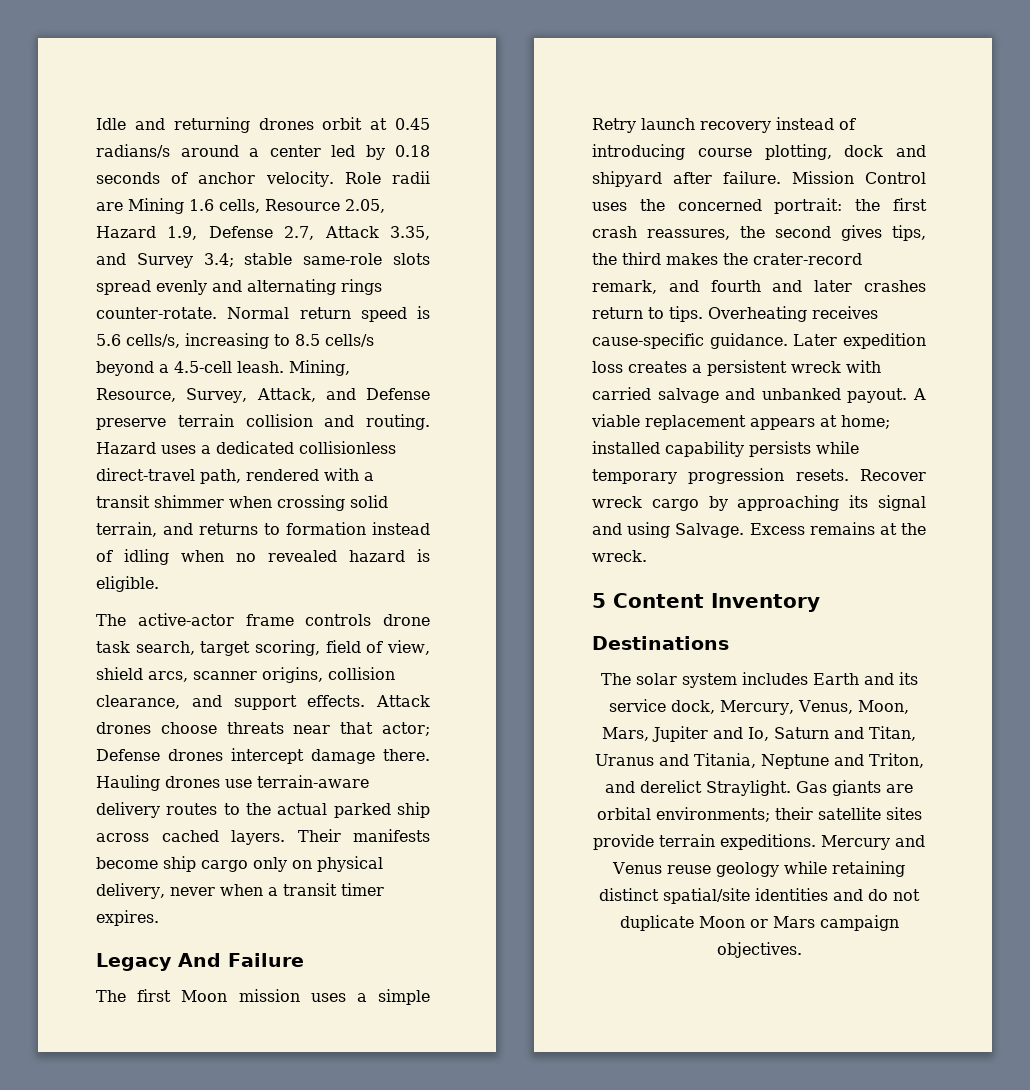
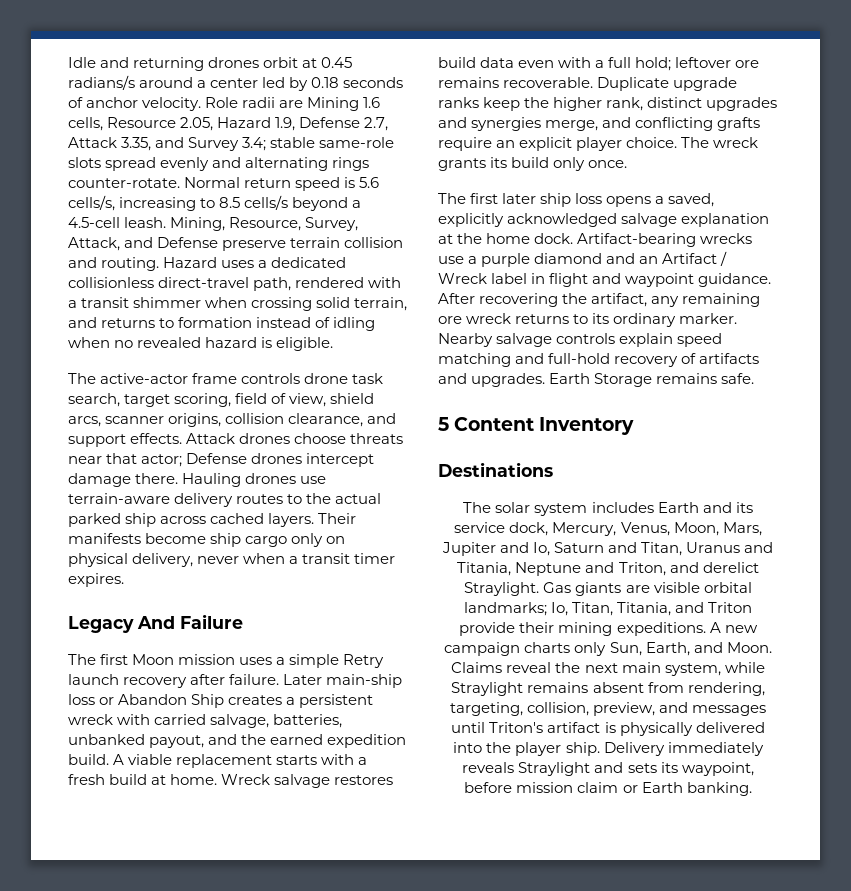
[776,117,856,130] [592,144,926,160] [592,171,926,187] [592,198,927,214] [592,225,926,241] [592,252,862,265] [592,280,926,294] [592,306,878,322] [592,333,926,349] [592,361,623,373] instead of introducing course plotting, dock and shipyard after failure. Mission Control uses the concerned portrait: the first crash reassures, the second gives tips, the third makes the crater-record remark, and fourth and later crashes return to tips. Overheating receives cause-specific guidance. Later expedition loss -> [190,674,403,688] [68,694,225,708] after failure. Later main-ship loss or Abandon Ship
[657,388,926,403] [591,414,890,430] [592,441,859,457] [592,468,926,484] [592,495,926,511] [592,522,926,538] [592,550,647,562] salvage and unbanked payout. A viable replacement appears at home; installed capability persists while temporary progression resets. Recover wreck cargo by approaching its signal and using Salvage. Excess remains at the wreck. -> [210,714,343,728] [68,734,407,748] [68,754,368,768] [68,774,394,788] [438,57,760,71] [438,77,738,91] [438,97,778,111] [438,117,761,131] [438,137,759,151] [438,157,628,171] [438,193,715,207] [438,213,770,227] [438,233,753,247] [438,251,728,267] [438,273,772,287] [438,293,761,307] [438,313,738,327] [438,333,723,347] [438,353,760,367] [438,373,755,387] salvage, batteries, unbanked payout, and the earned expedition build. A viable replacement starts with a fresh build at home. Wreck salvage restores build data even with a full hold; leftover ore remains recoverable. Duplicate upgrade ranks keep the higher rank, distinct upgrades and synergies merge, and conflicting grafts require an explicit player choice. The wreck grants its build only once. // The first later ship loss opens a saved, explicitly acknowledged salvage explanation at the home dock. Artifact-bearing wrecks use a purple diamond and an Artifact / Wreck label in flight and waypoint guidance. After recovering the artifact, any remaining ore wreck returns to its ordinary marker. Nearby salvage controls explain speed matching and full-hold recovery of artifacts and upgrades. Earth Storage remains safe.
[596,807,922,822] [593,834,925,850] [612,861,905,877] [599,888,920,904] [619,915,899,931] [716,942,802,958] orbital environments; their satellite sites provide terrain expeditions. Mercury and Venus reuse geology while retaining distinct spatial/site identities and do not duplicate Moon or Mars campaign objectives. -> [653,582,752,593] [463,602,753,616] [459,622,758,636] [444,642,772,656] [451,662,765,676] [451,682,765,696] [449,702,767,716] [451,722,765,736] [453,742,764,756] [462,762,754,776] [464,782,752,796] visible orbital landmarks; Io, Titan, Titania, and Triton provide their mining expeditions. A new campaign charts only Sun, Earth, and Moon. Claims reveal the next main system, while Straylight remains absent from rendering, targeting, collision, preview, and messages until Triton's artifact is physically delivered into the player ship. Delivery immediately reveals Straylight and sets its waypoint, before mission claim or Earth banking.

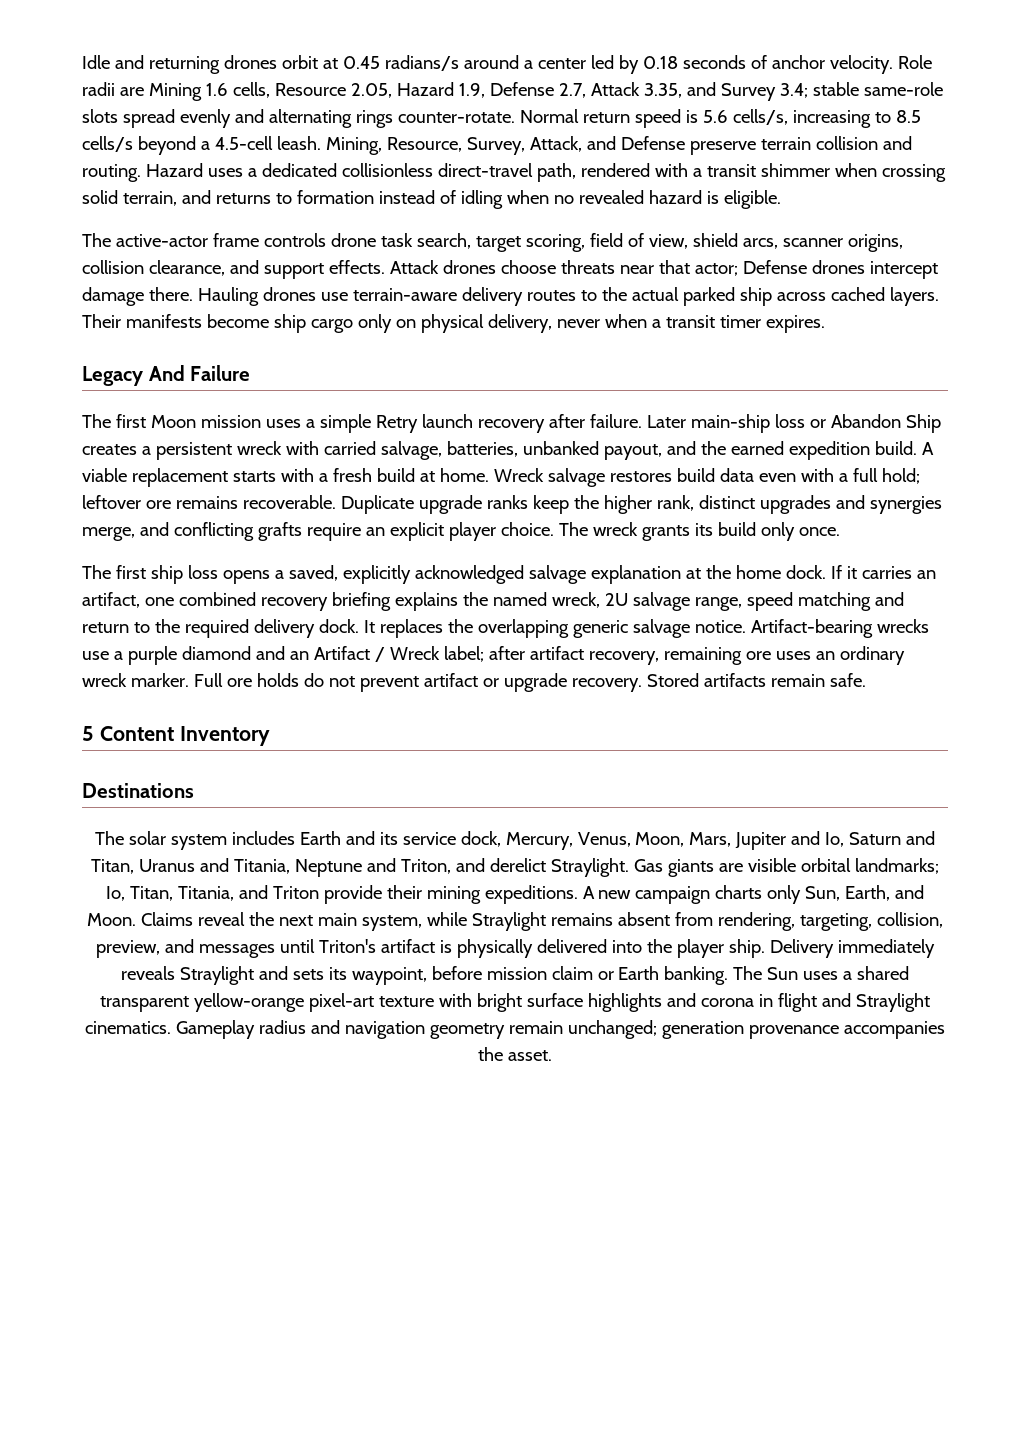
[502,193,537,204] later -> (146, 572) none
(574, 238) none -> [830,565,936,579] [82,592,904,611] [82,619,746,638] If it carries an artifact, one combined recovery briefing explains the named wreck, 2U salvage range, speed matching and return to the required delivery dock. It replaces the overlapping generic salvage notice.
[491,273,772,287] [438,293,761,307] [438,313,738,327] [438,333,723,347] [438,353,760,367] [438,373,718,387] label in flight and waypoint guidance. After recovering the artifact, any remaining ore wreck returns to its ordinary marker. Nearby salvage controls explain speed matching and full-hold recovery of artifacts and upgrades. Earth Storage remains -> [443,646,905,665] [82,673,825,692] label; after artifact recovery, remaining ore uses an ordinary wreck marker. Full ore holds do not prevent artifact or upgrade recovery. Stored artifacts remain
(752, 789) none -> [733,966,910,980] [100,993,930,1012] [85,1020,945,1039] [478,1047,552,1061] The Sun uses a shared transparent yellow-orange pixel-art texture with bright surface highlights and corona in flight and Straylight cinematics. Gameplay radius and navigation geometry remain unchanged; generation provenance accompanies the asset.

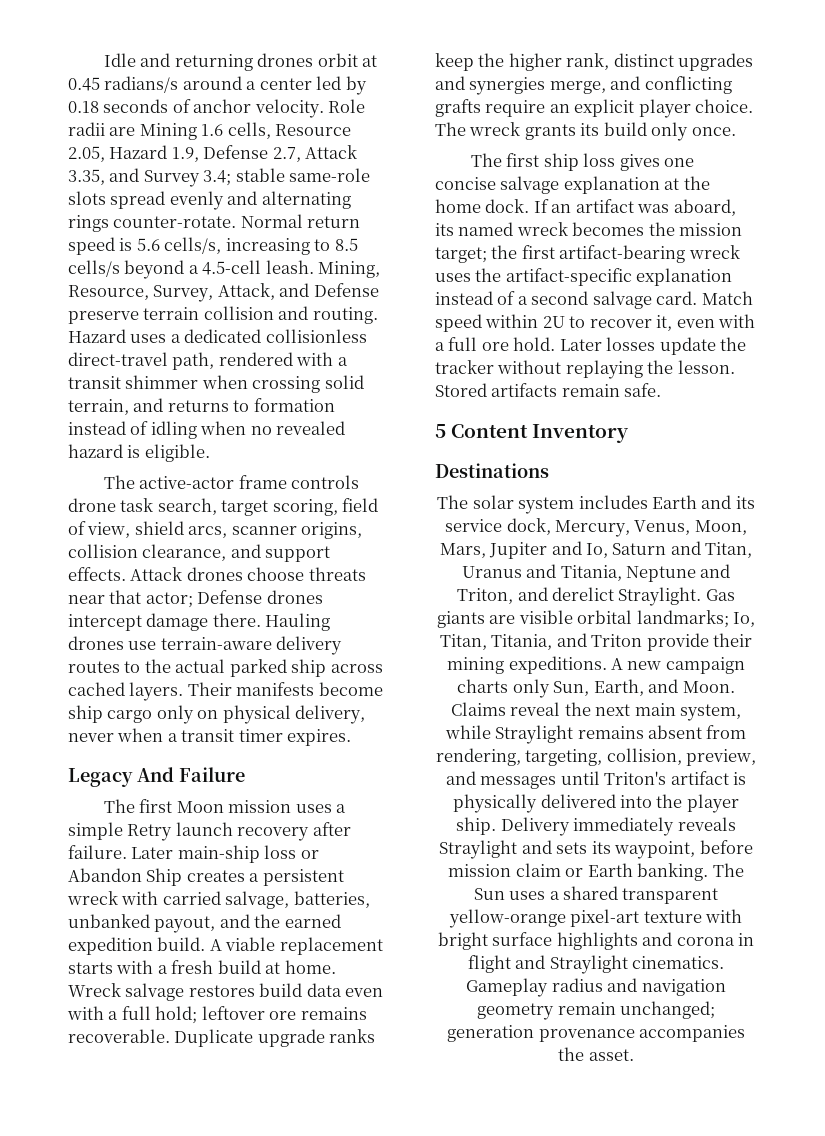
[222,565,524,584] opens a saved, explicitly acknowledged -> [619,154,695,171] [435,177,496,190] gives one concise
[846,566,936,579] [82,592,904,611] [82,619,929,638] [82,646,905,665] [82,673,642,692] it carries an artifact, one combined recovery briefing explains the named wreck, 2U salvage range, speed matching and return to the required delivery dock. It replaces the overlapping generic salvage notice. Artifact-bearing wrecks use a purple diamond and an Artifact / Wreck label; after artifact recovery, remaining ore uses an ordinary wreck marker. Full ore holds do not prevent artifact or upgrade recovery. -> [551,199,736,216] [435,222,743,236] [435,245,740,263] [435,268,733,286] [435,291,753,309] [435,314,756,332] [435,337,747,355] [435,360,735,379] an artifact was aboard, its named wreck becomes the mission target; the first artifact-bearing wreck uses the artifact-specific explanation instead of a second salvage card. Match speed within 2U to recover it, even with a full ore hold. Later losses update the tracker without replaying the lesson.

